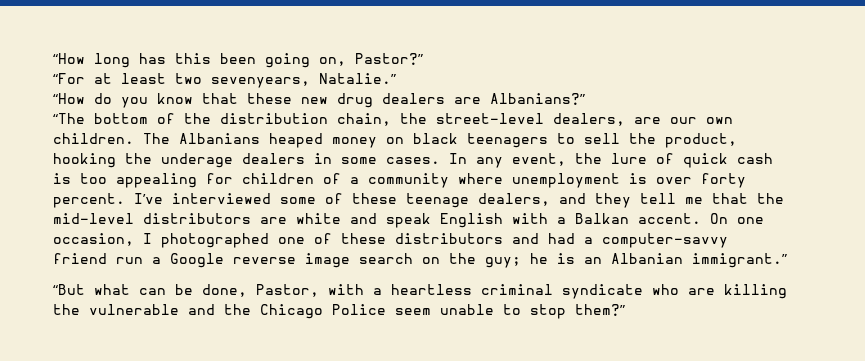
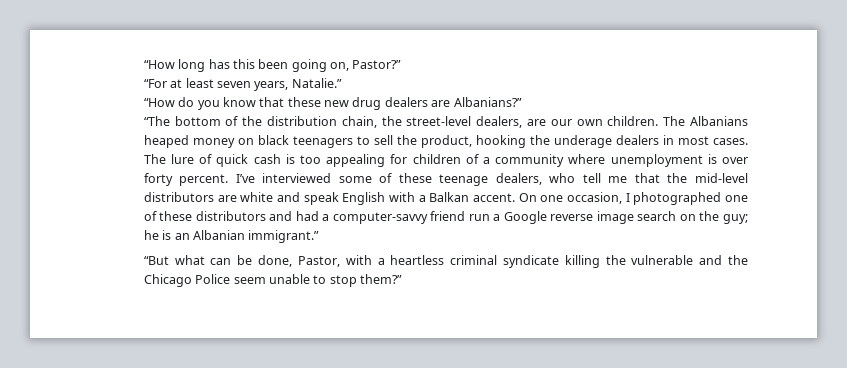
[175,73,311,88] two sevenyears, -> [216,81,289,91] seven years,
[341,153,603,168] some cases. In any event, the -> [677,136,749,145] [143,154,166,164] most cases. The
[559,193,632,208] and they -> [549,173,576,183] who
[652,284,716,295] who are -> (559, 261) none

